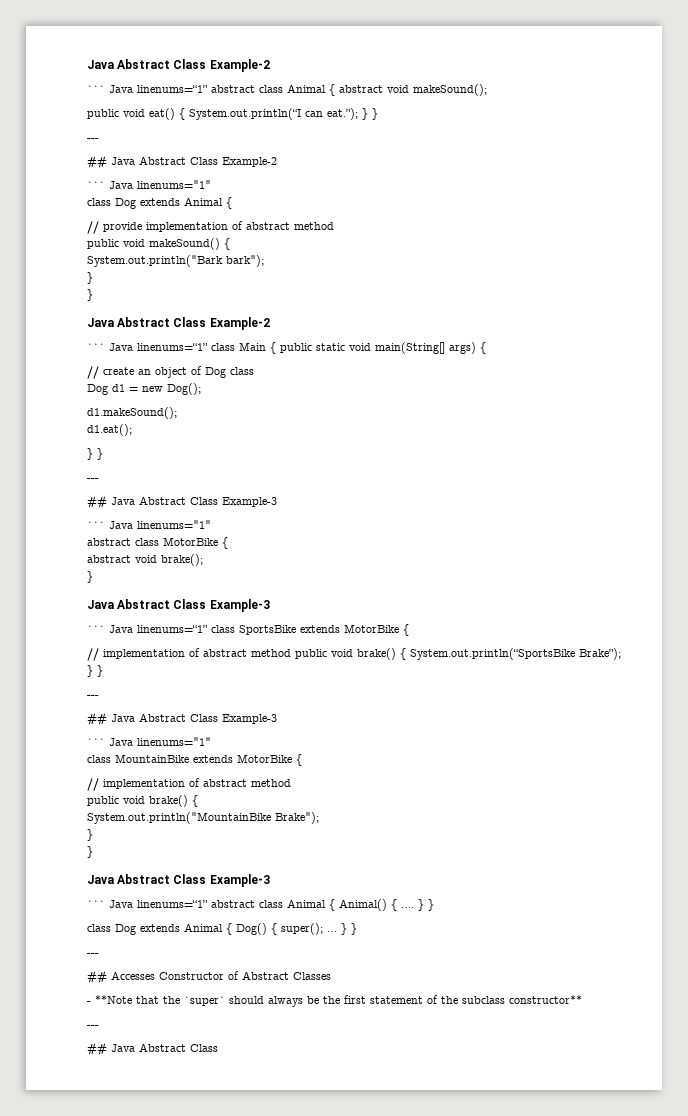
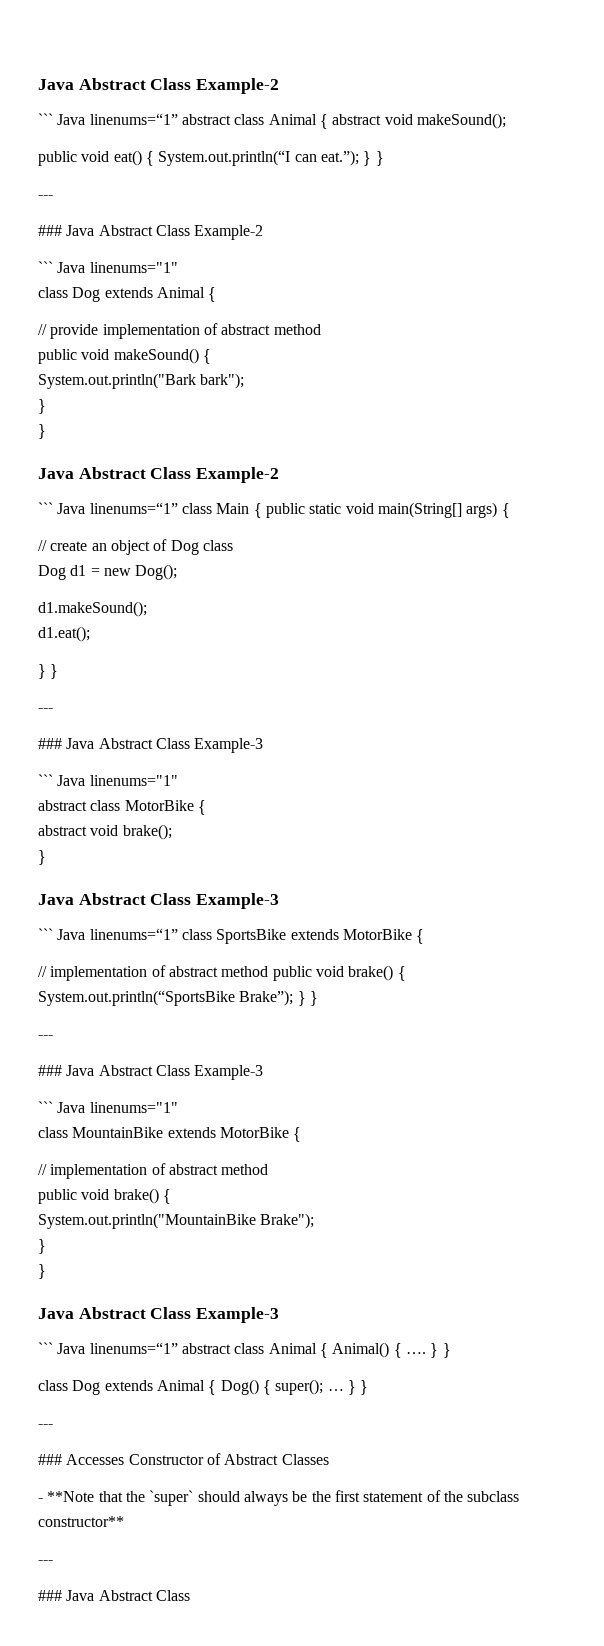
[87,155,107,169] ## -> [38,225,62,236] ###
[87,495,107,509] ## -> [38,738,62,749] ###
[87,712,107,726] ## -> [38,1065,62,1076] ###
[87,970,107,984] ## -> [38,1454,62,1465] ###
[87,1042,107,1056] ## -> [38,1590,62,1601] ###

